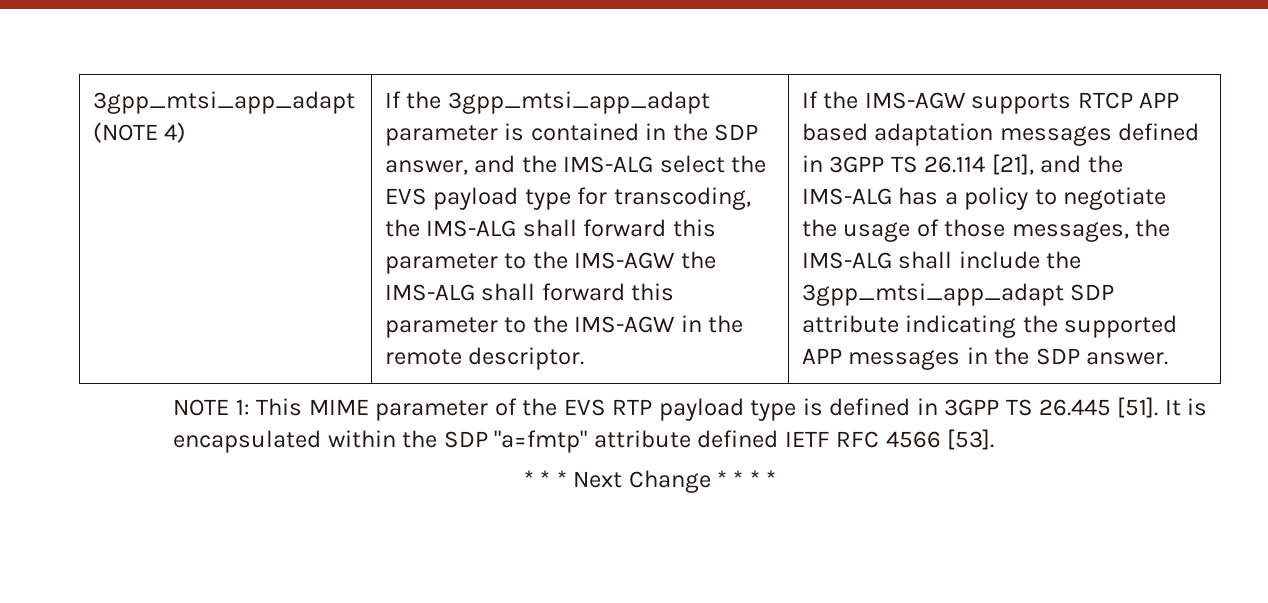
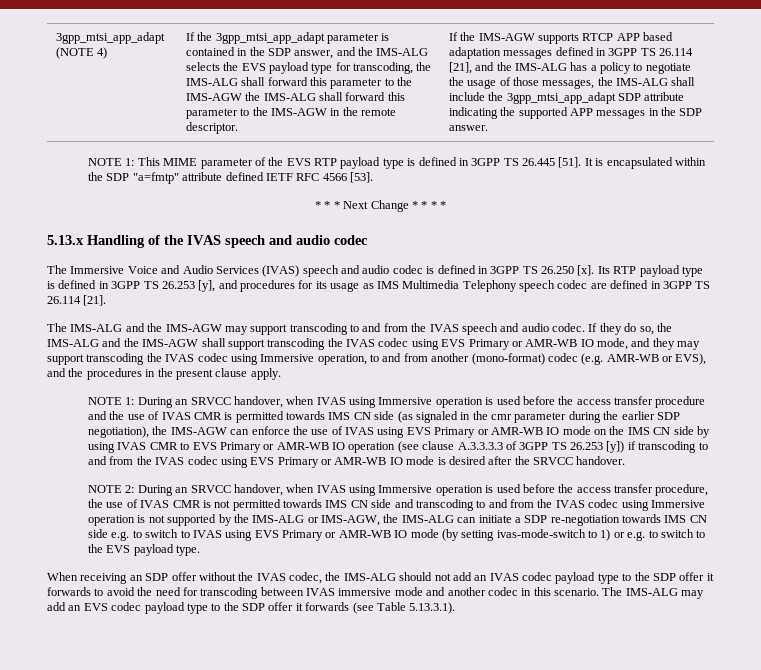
[659,155,725,173] select -> [185,62,220,71] selects
(777, 478) none -> [47,235,368,248] [47,265,703,277] [47,280,711,292] [47,295,107,306] [47,323,672,335] [47,338,701,350] [47,353,707,365] [47,368,281,380] [88,396,706,408] [88,411,680,423] [88,426,710,438] [88,441,708,453] [88,456,626,468] [88,484,709,496] [88,499,705,511] [88,514,707,526] [88,529,706,541] [88,544,201,556] [47,572,714,584] [47,587,705,599] [47,602,456,614] // 5.13.x Handling of the IVAS speech and audio codec // The Immersive Voice and Audio Services (IVAS) speech and audio codec is defined in 3GPP TS 26.250 [x]. Its RTP payload type is defined in 3GPP TS 26.253 [y], and procedures for its usage as IMS Multimedia Telephony speech codec are defined in 3GPP TS 26.114 [21]. // The IMS-ALG and the IMS-AGW may support transcoding to and from the IVAS speech and audio codec. If they do so, the IMS-ALG and the IMS-AGW shall support transcoding the IVAS codec using EVS Primary or AMR-WB IO mode, and they may support transcoding the IVAS codec using Immersive operation, to and from another (mono-format) codec (e.g. AMR-WB or EVS), and the procedures in the present clause apply. // NOTE 1: During an SRVCC handover, when IVAS using Immersive operation is used before the access transfer procedure and the use of IVAS CMR is permitted towards IMS CN side (as signaled in the cmr parameter during the earlier SDP negotiation), the IMS-AGW can enforce the use of IVAS using EVS Primary or AMR-WB IO mode on the IMS CN side by using IVAS CMR to EVS Primary or AMR-WB IO operation (see clause A.3.3.3.3 of 3GPP TS 26.253 [y]) if transcoding to and from the IVAS codec using EVS Primary or AMR-WB IO mode is desired after the SRVCC handover. // NOTE 2: During an SRVCC handover, when IVAS using Immersive operation is used before the access transfer procedure, the use of IVAS CMR is not permitted towards IMS CN side and transcoding to and from the IVAS codec using Immersive operation is not supported by the IMS-ALG or IMS-AGW, the IMS-ALG can initiate a SDP re-negotiation towards IMS CN side e.g. to switch to IVAS using EVS Primary or AMR-WB IO mode (by setting ivas-mode-switch to 1) or e.g. to switch to the EVS payload type. // When receiving an SDP offer without the IVAS codec, the IMS-ALG should not add an IVAS codec payload type to the SDP offer it forwards to avoid the need for transcoding between IVAS immersive mode and another codec in this scenario. The IMS-ALG may add an EVS codec payload type to the SDP offer it forwards (see Table 5.13.3.1).

